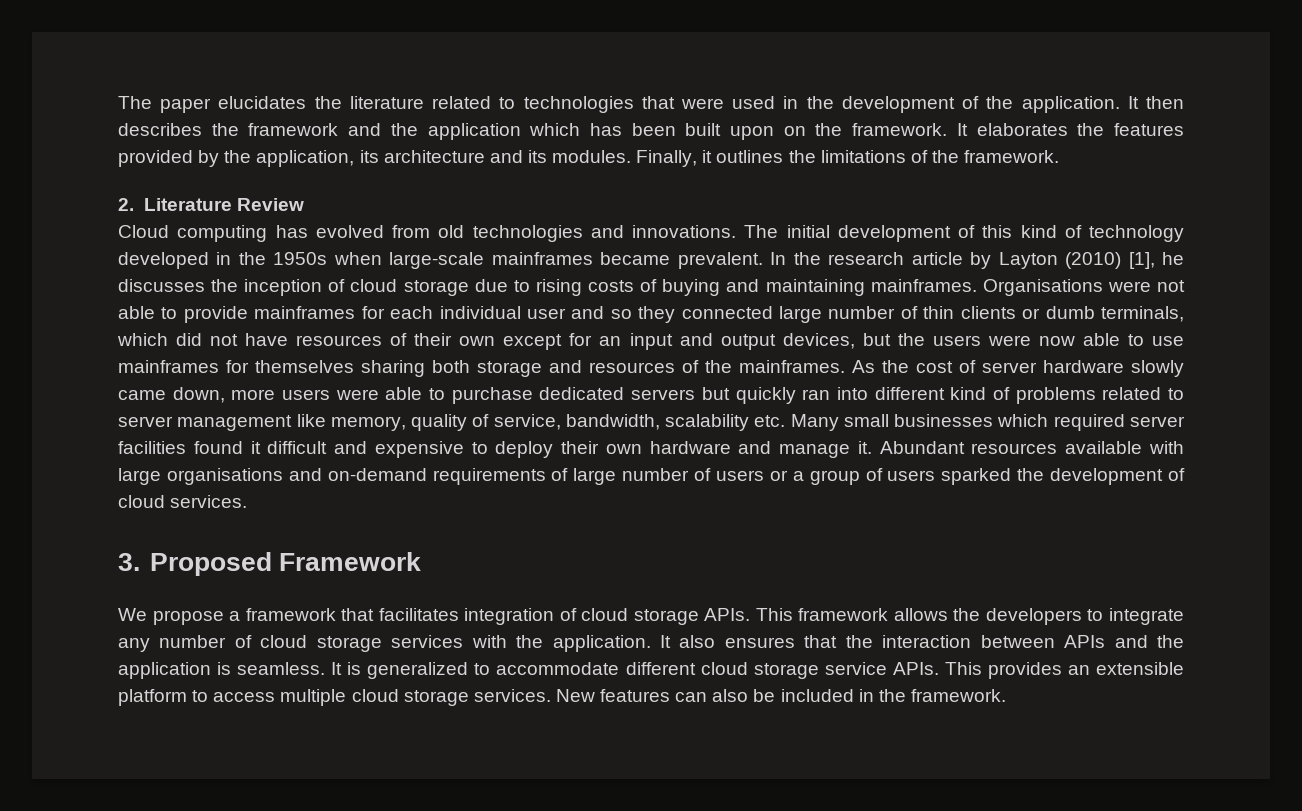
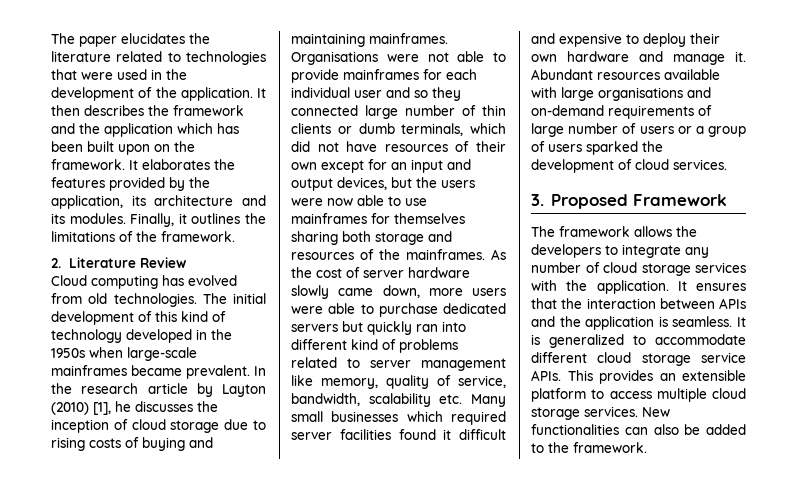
[472,225,736,242] technologies and innovations. -> [113,293,197,307] technologies.
[118,608,793,625] We propose a framework that facilitates integration of cloud storage APIs. This -> [531,226,555,237] The
[679,635,716,648] also -> (687, 286) none
[600,689,671,702] features -> [531,424,619,435] functionalities
[780,689,874,702] included in -> [706,424,746,435] [531,443,544,453] added to

